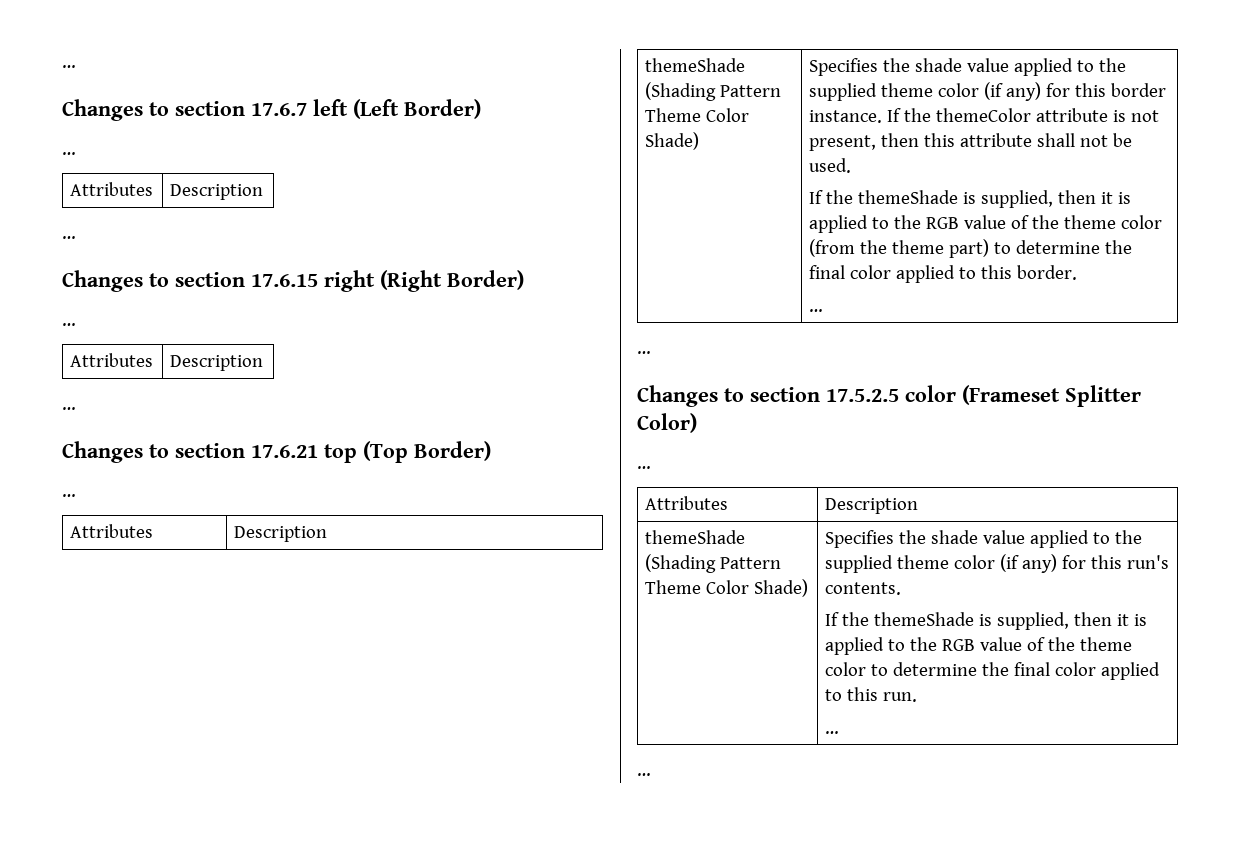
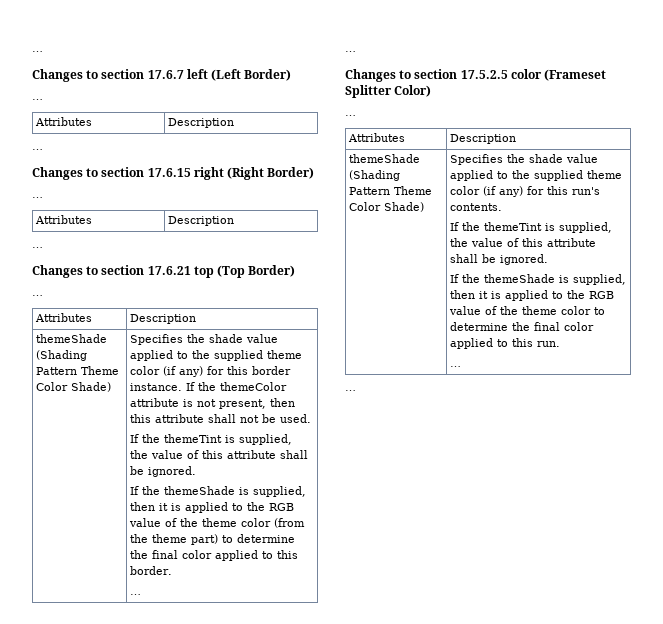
(852, 165) none -> [130,434,293,445] [130,450,309,459] [130,466,197,477] // If the themeTint is supplied, the value of this attribute shall be ignored.
(902, 588) none -> [450,222,613,233] [450,238,597,247] [450,254,549,265] // If the themeTint is supplied, the value of this attribute shall be ignored.

